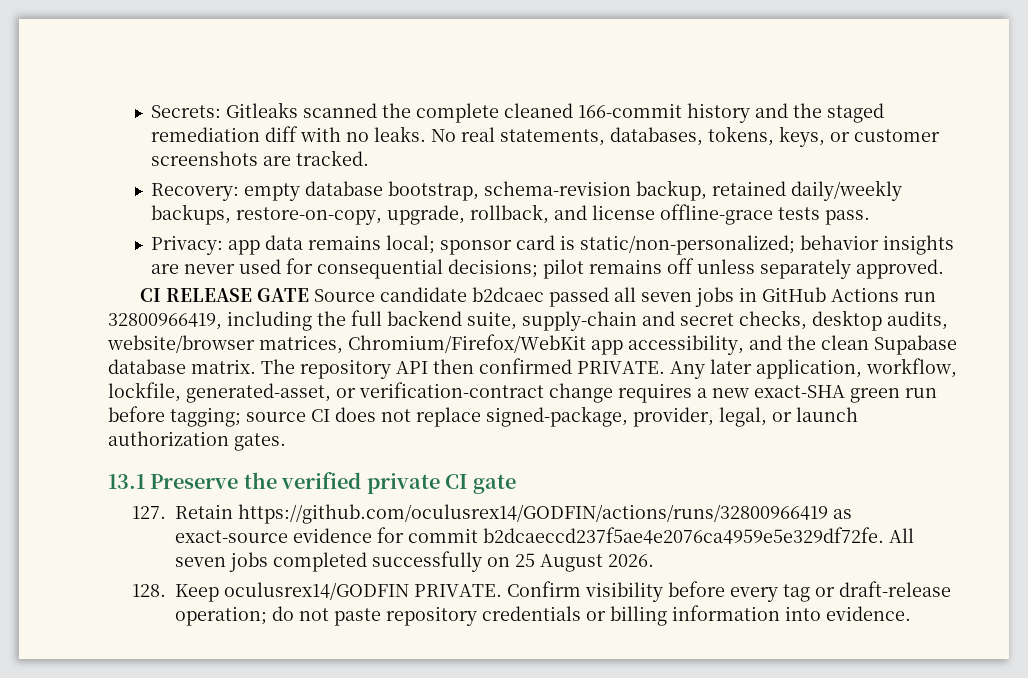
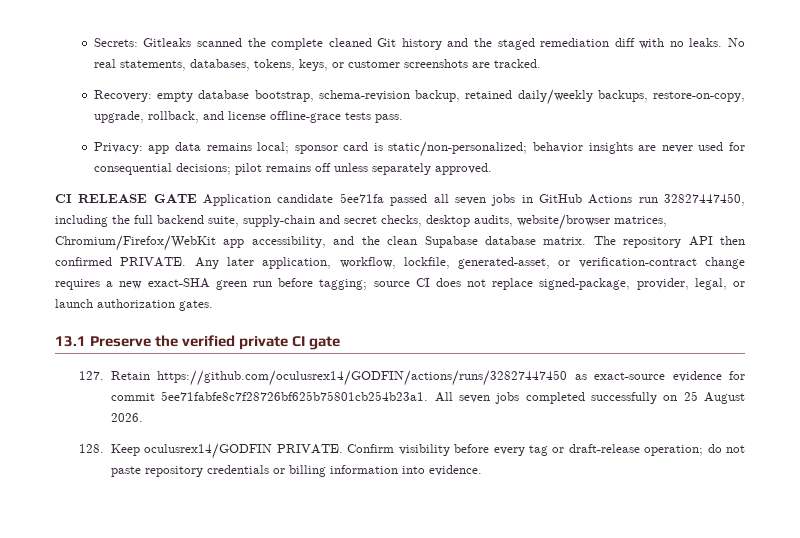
[578,103,683,118] 166-commit -> [377,38,397,47] Git
[314,287,545,302] Source candidate b2dcaec -> [203,193,384,206] Application candidate 5ee71fa
[108,313,222,330] 32800966419, -> [664,193,745,206] 32827447450,
[237,504,828,524] https://github.com/oculusrex14/GODFIN/actions/runs/32800966419 -> [157,370,568,386] https://github.com/oculusrex14/GODFIN/actions/runs/32827447450
[482,527,884,544] b2dcaeccd237f5ae4e2076ca4959e5e329df72fe. -> [161,391,429,401] 5ee71fabfe8c7f28726bf625b75801cb254b23a1.

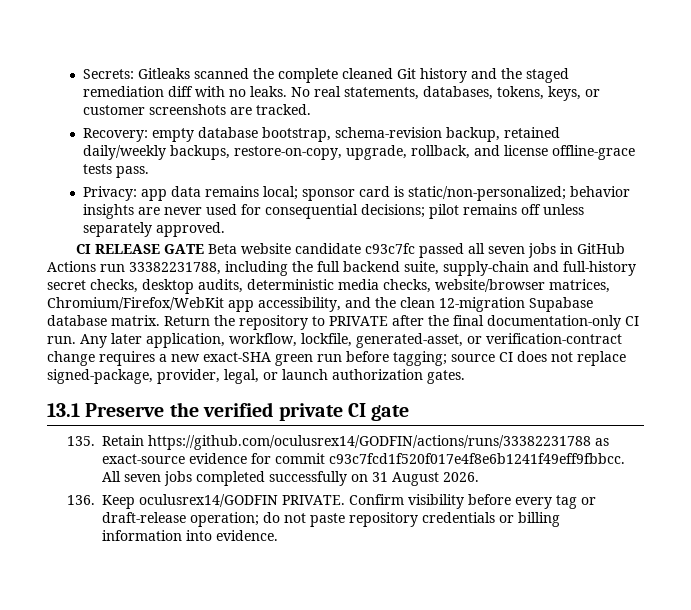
[203,193,384,206] Application candidate 5ee71fa -> [208,243,416,254] Beta website candidate c93c7fc
[664,193,745,206] 32827447450, -> [129,262,221,275] 33382231788,
(340, 219) none -> [563,261,636,276] full-history
(513, 221) none -> [247,279,431,293] deterministic media checks,
(418, 240) none -> [439,297,525,312] 12-migration
[593,236,745,248] [55,257,187,267] The repository API then confirmed PRIVATE. -> [164,315,639,330] [47,336,76,344] Return the repository to PRIVATE after the final documentation-only CI run.
[79,370,568,386] 127. Retain https://github.com/oculusrex14/GODFIN/actions/runs/32827447450 -> [67,435,592,450] 135. Retain https://github.com/oculusrex14/GODFIN/actions/runs/33382231788
[161,391,429,401] 5ee71fabfe8c7f28726bf625b75801cb254b23a1. -> [329,453,626,464] c93c7fcd1f520f017e4f8e6b1241f49eff9fbbcc.
[683,391,698,401] 25 -> [372,472,389,482] 31
[79,444,105,453] 128. -> [67,495,96,505] 136.

